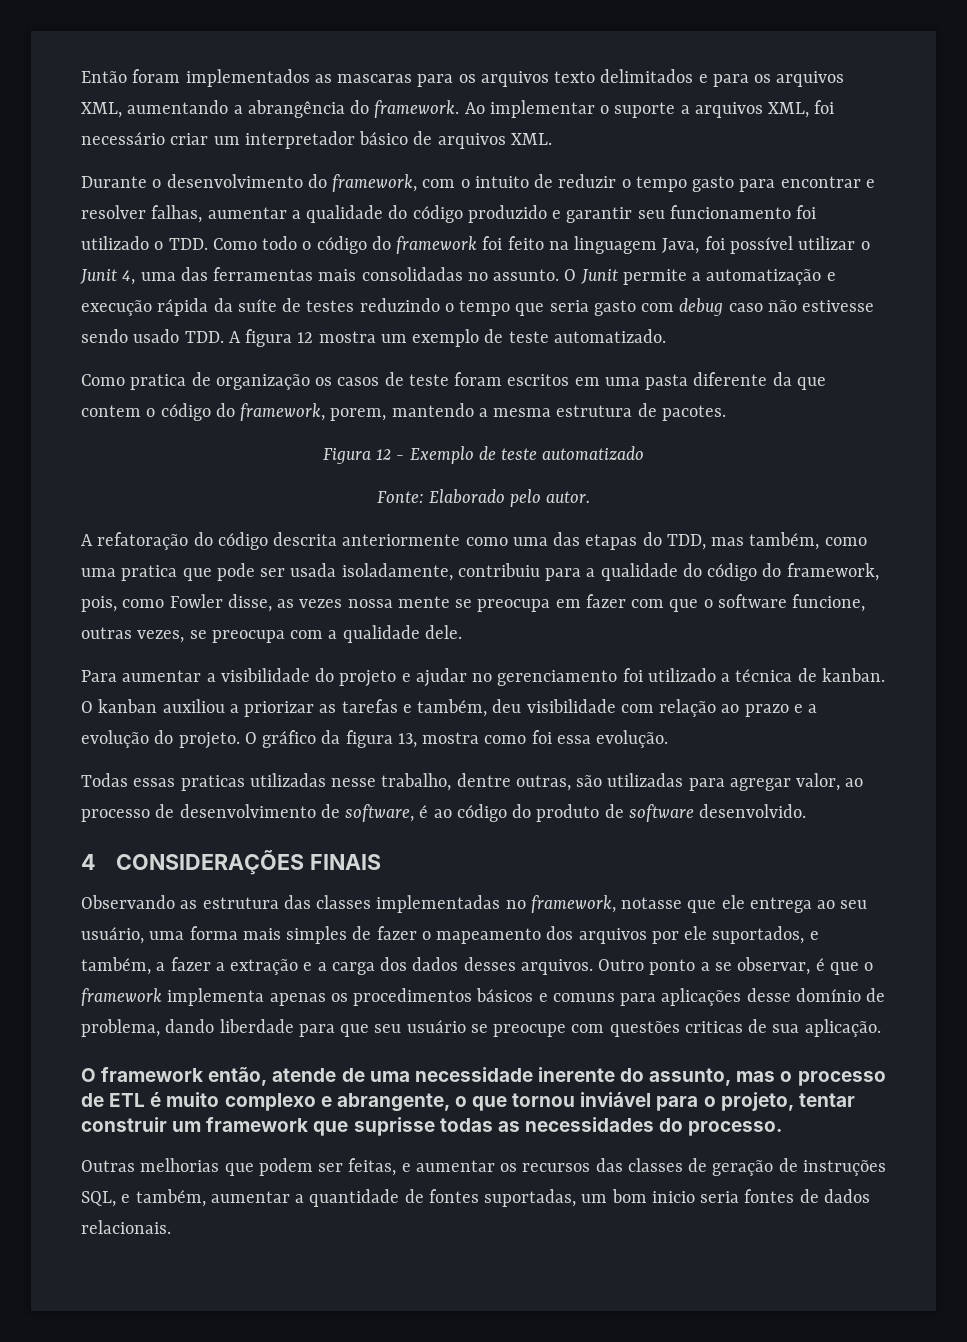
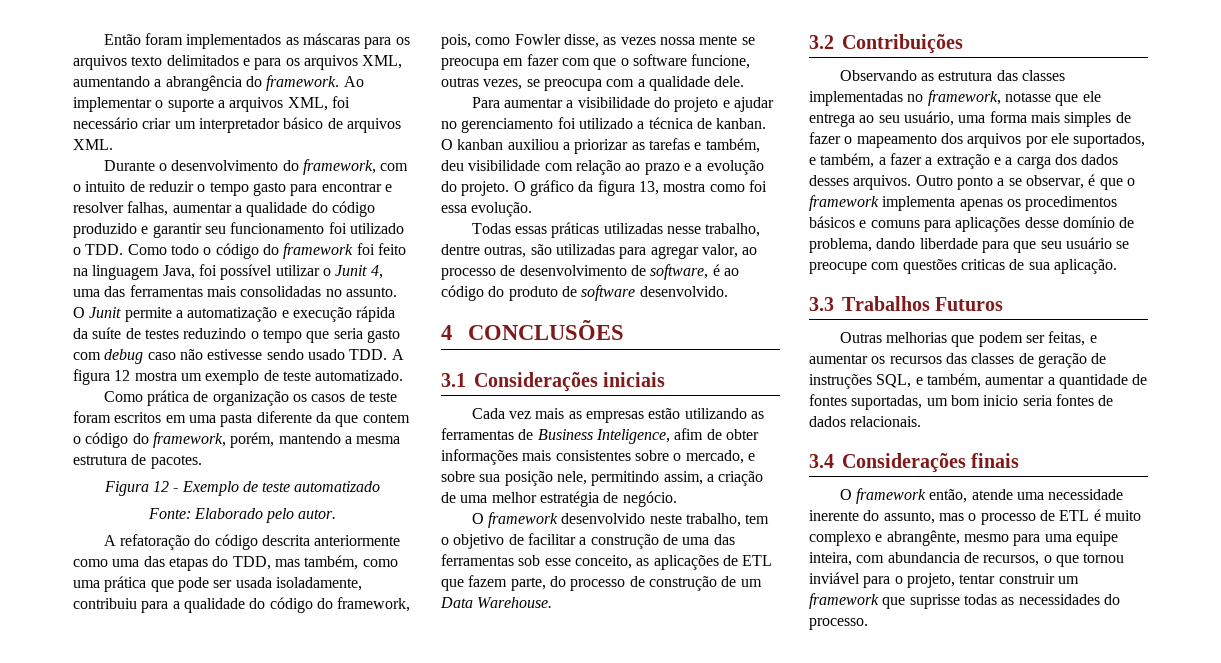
[337,74,413,83] mascaras -> [303,33,361,45] máscaras
[130,374,187,390] pratica -> [147,390,190,406] prática
[330,408,387,421] porem, -> [230,432,275,448] porém,
[121,565,178,581] pratica -> [104,576,147,592] prática
[180,775,245,791] praticas -> [551,222,600,238] práticas
[116,850,382,875] CONSIDERAÇÕES FINAIS -> [468,320,625,340] [441,372,666,392] [471,408,764,423] [441,428,759,444] [441,449,755,465] [441,471,764,486] [441,491,677,507] [471,512,770,528] [441,533,735,549] [441,554,773,570] [441,575,762,591] [440,597,553,608] [809,34,963,54] CONCLUSÕES // 3.1 Considerações iniciais // Cada vez mais as empresas estão utilizando as ferramentas de Business Inteligence, afim de obter informações mais consistentes sobre o mercado, e sobre sua posição nele, permitindo assim, a criação de uma melhor estratégia de negócio. // O framework desenvolvido neste trabalho, tem o objetivo de facilitar a construção de uma das ferramentas sob esse conceito, as aplicações de ETL que fazem parte, do processo de construção de um Data Warehouse. // 3.2 Contribuições
[81,1067,886,1086] [81,1092,855,1112] [81,1117,783,1136] O framework então, atende de uma necessidade inerente do assunto, mas o processo de ETL é muito complexo e abrangente, o que tornou inviável para o projeto, tentar construir um framework que suprisse todas as necessidades do processo. -> [809,296,1004,311] 3.3 Trabalhos Futuros
(171, 1227) none -> [809,453,1020,473] [839,488,1124,504] [809,509,1141,525] [809,530,1118,546] [809,552,1125,567] [809,572,1079,588] [809,593,1120,609] [809,618,868,630] // 3.4 Considerações finais // O framework então, atende uma necessidade inerente do assunto, mas o processo de ETL é muito complexo e abrangênte, mesmo para uma equipe inteira, com abundancia de recursos, o que tornou inviável para o projeto, tentar construir um framework que suprisse todas as necessidades do processo.

